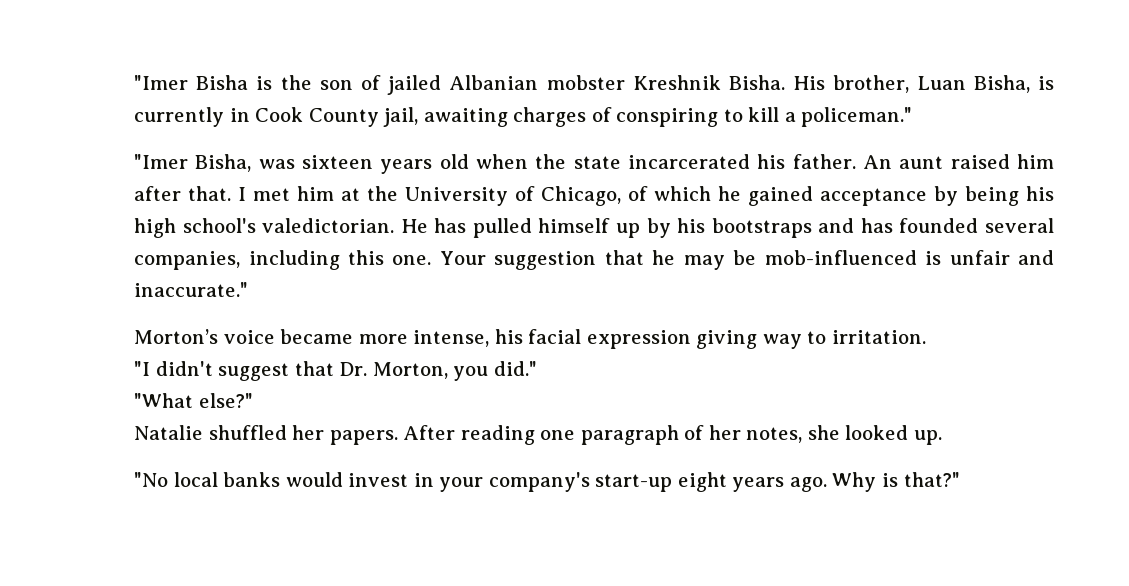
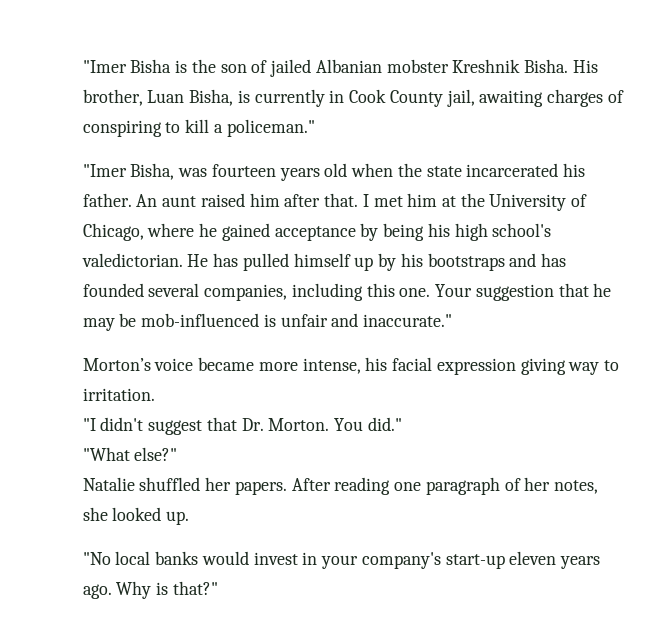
[302,155,374,169] sixteen -> [211,164,276,177] fourteen
[628,186,712,201] of which -> [147,223,195,237] where
[372,362,489,381] Morton, you -> [268,418,364,431] Morton. You
[677,472,727,492] eight -> [509,551,557,565] eleven

